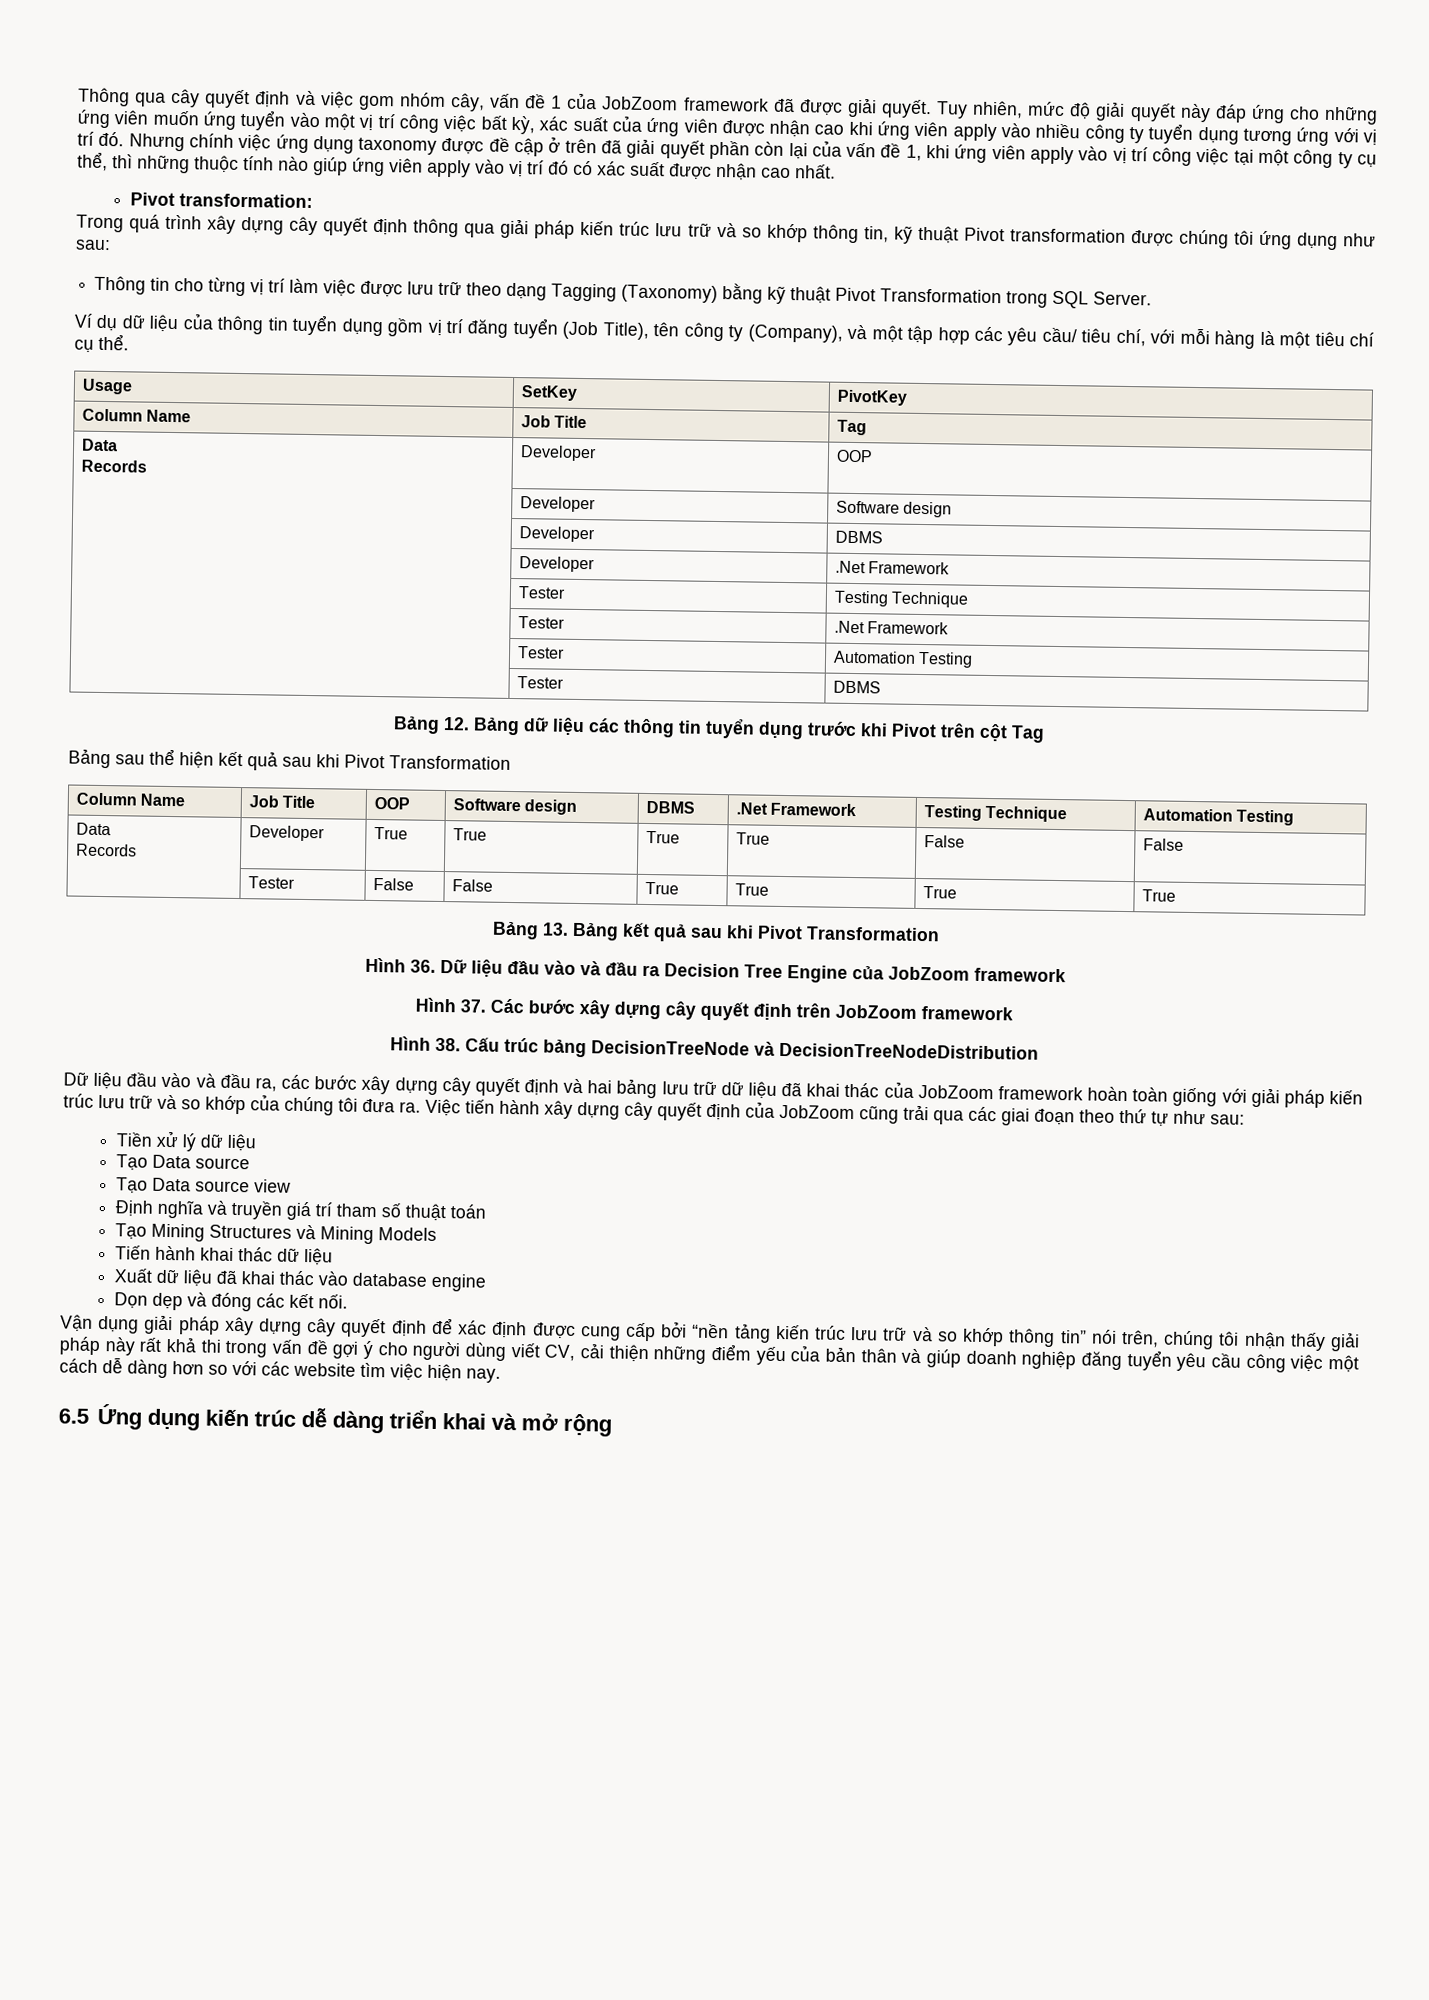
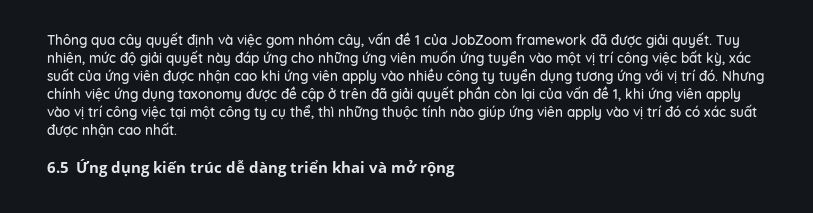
[129,192,313,209] [76,214,1376,251] [75,239,111,251] [94,275,1153,309] [74,313,1375,349] [74,333,129,353] [81,378,133,395] [520,385,577,401] [836,389,907,406] [81,408,191,423] [520,415,587,429] [836,419,867,436] [80,438,118,452] [80,459,147,473] [519,445,597,462] [835,449,873,463] [519,496,596,513] [835,500,952,518] [518,526,595,543] [834,530,883,544] [518,556,595,573] [834,560,950,575] [517,586,566,599] [833,590,968,608] [517,616,565,629] [833,620,949,635] [516,646,565,659] [832,650,973,668] [516,676,564,689] [832,680,881,694] [392,716,1045,743] [68,748,511,771] [75,792,185,807] [248,795,315,809] [373,796,410,810] [452,798,577,815] [645,800,695,814] [735,802,856,817] [923,805,1067,823] [1142,808,1294,826] [75,822,111,836] [75,843,137,857] [248,825,325,842] [373,826,408,840] [452,828,487,841] [645,830,680,844] [735,832,770,845] [923,835,965,848] [1142,838,1184,851] [247,876,295,889] [372,877,414,891] [451,879,493,892] [644,881,679,895] [734,883,769,896] [922,886,957,899] [1141,889,1176,902] [491,921,940,942] [364,957,1066,983] [415,997,1013,1021] [389,1036,1039,1060] [63,1071,1364,1108] [63,1093,1245,1127] [115,1130,256,1152] [115,1154,250,1171] [115,1177,291,1194] [114,1199,486,1222] [114,1223,437,1245] [114,1245,333,1266] [113,1268,486,1292] [113,1292,348,1312] [60,1314,1361,1352] [59,1336,1359,1373] [59,1357,501,1383] // Pivot transformation: // Trong quá trình xây dựng cây quyết định thông qua giải pháp kiến trúc lưu trữ và so khớp thông tin, kỹ thuật Pivot transformation được chúng tôi ứng dụng như sau: // Thông tin cho từng vị trí làm việc được lưu trữ theo dạng Tagging (Taxonomy) bằng kỹ thuật Pivot Transformation trong SQL Server. // Ví dụ dữ liệu của thông tin tuyển dụng gồm vị trí đăng tuyển (Job Title), tên công ty (Company), và một tập hợp các yêu cầu/ tiêu chí, với mỗi hàng là một tiêu chí cụ thể. // Usage | SetKey | PivotKey // Column Name | Job Title | Tag // Data // Records | Developer | OOP // | Developer | Software design // | Developer | DBMS // | Developer | .Net Framework // | Tester | Testing Technique // | Tester | .Net Framework // | Tester | Automation Testing // | Tester | DBMS // Bảng 12. Bảng dữ liệu các thông tin tuyển dụng trước khi Pivot trên cột Tag // Bảng sau thể hiện kết quả sau khi Pivot Transformation // Column Name | Job Title | OOP | Software design | DBMS | .Net Framework | Testing Technique | Automation Testing // Data // Records | Developer | True | True | True | True | False | False // | Tester | False | False | True | True | True | True // Bảng 13. Bảng kết quả sau khi Pivot Transformation // Hình 36. Dữ liệu đầu vào và đầu ra Decision Tree Engine của JobZoom framework // Hình 37. Các bước xây dựng cây quyết định trên JobZoom framework // Hình 38. Cấu trúc bảng DecisionTreeNode và DecisionTreeNodeDistribution // Dữ liệu đầu vào và đầu ra, các bước xây dựng cây quyết định và hai bảng lưu trữ dữ liệu đã khai thác của JobZoom framework hoàn toàn giống với giải pháp kiến trúc lưu trữ và so khớp của chúng tôi đưa ra. Việc tiến hành xây dựng cây quyết định của JobZoom cũng trải qua các giai đoạn theo thứ tự như sau: // Tiền xử lý dữ liệu // Tạo Data source // Tạo Data source view // Định nghĩa và truyền giá trí tham số thuật toán // Tạo Mining Structures và Mining Models // Tiến hành khai thác dữ liệu // Xuất dữ liệu đã khai thác vào database engine // Dọn dẹp và đóng các kết nối. // Vận dụng giải pháp xây dựng cây quyết định để xác định được cung cấp bởi “nền tảng kiến trúc lưu trữ và so khớp thông tin” nói trên, chúng tôi nhận thấy giải pháp này rất khả thi trong vấn đề gợi ý cho người dùng viết CV, cải thiện những điểm yếu của bản thân và giúp doanh nghiệp đăng tuyển yêu cầu công việc một cách dễ dàng hơn so với các website tìm việc hiện nay. -> (177, 128) none

